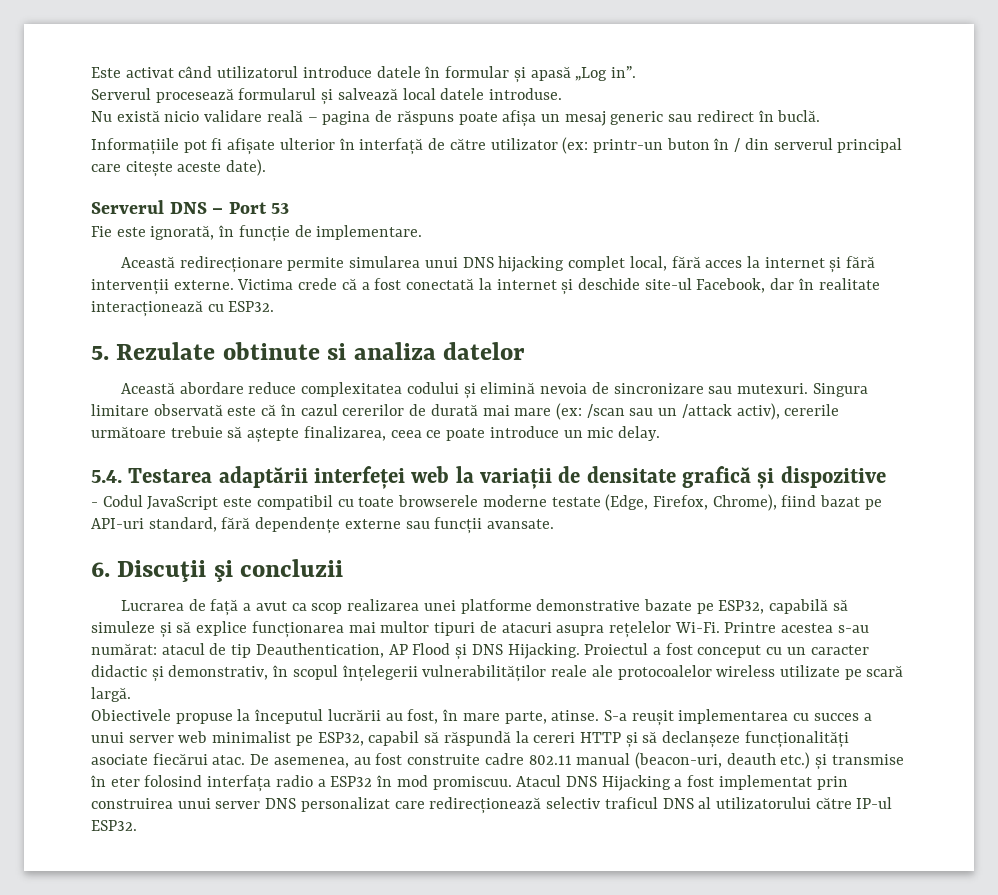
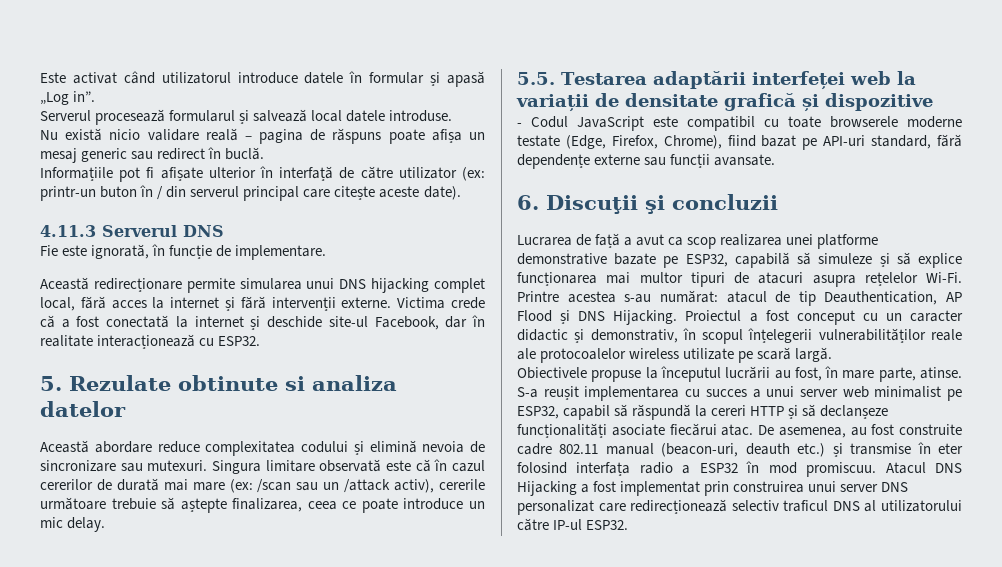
(267, 167) none -> [40,225,96,237] 4.11.3
[212,202,290,214] – Port 53 -> (224, 231) none
[91,470,122,483] 5.4. -> [517,72,555,85] 5.5.

